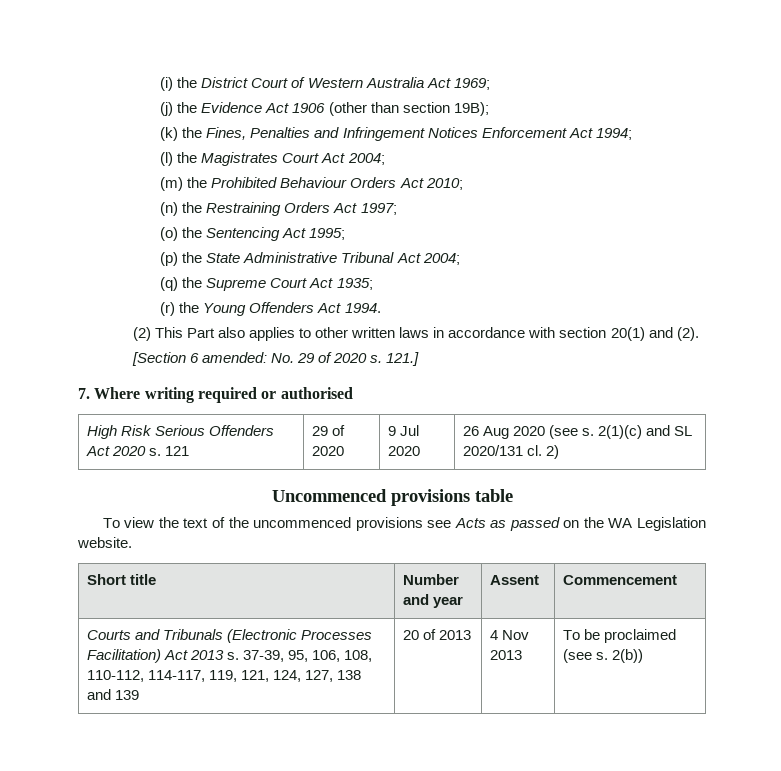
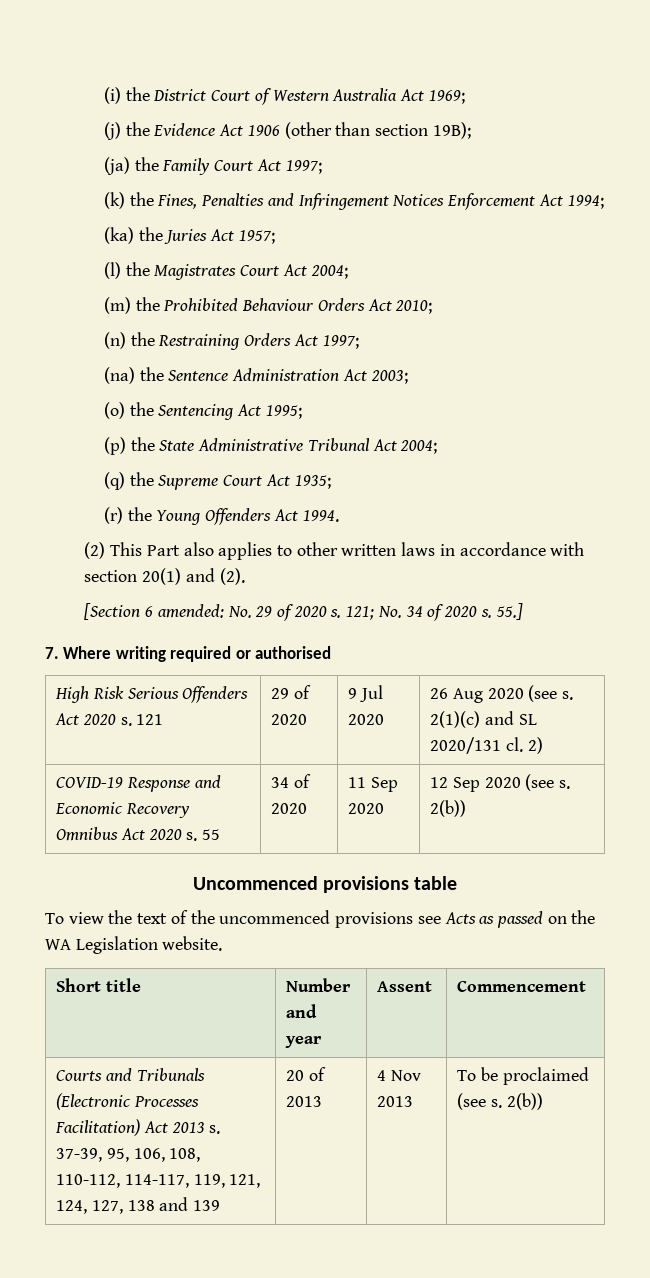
(489, 109) none -> [104,157,322,175] // (ja) the Family Court Act 1997;
(632, 134) none -> [104,227,275,244] // (ka) the Juries Act 1957;
(397, 209) none -> [104,367,408,384] // (na) the Sentence Administration Act 2003;
[386,352,420,366] 121.] -> [346,603,523,621] 121; No. 34 of 2020 s. 55.]
(560, 452) none -> [56,775,221,792] [55,802,190,818] [56,827,220,841] [271,774,311,788] [271,803,308,814] [348,777,398,792] [348,803,385,814] [430,774,570,792] [430,800,467,817] // COVID-19 Response and Economic Recovery Omnibus Act 2020 s. 55 | 34 of 2020 | 11 Sep 2020 | 12 Sep 2020 (see s. 2(b))

